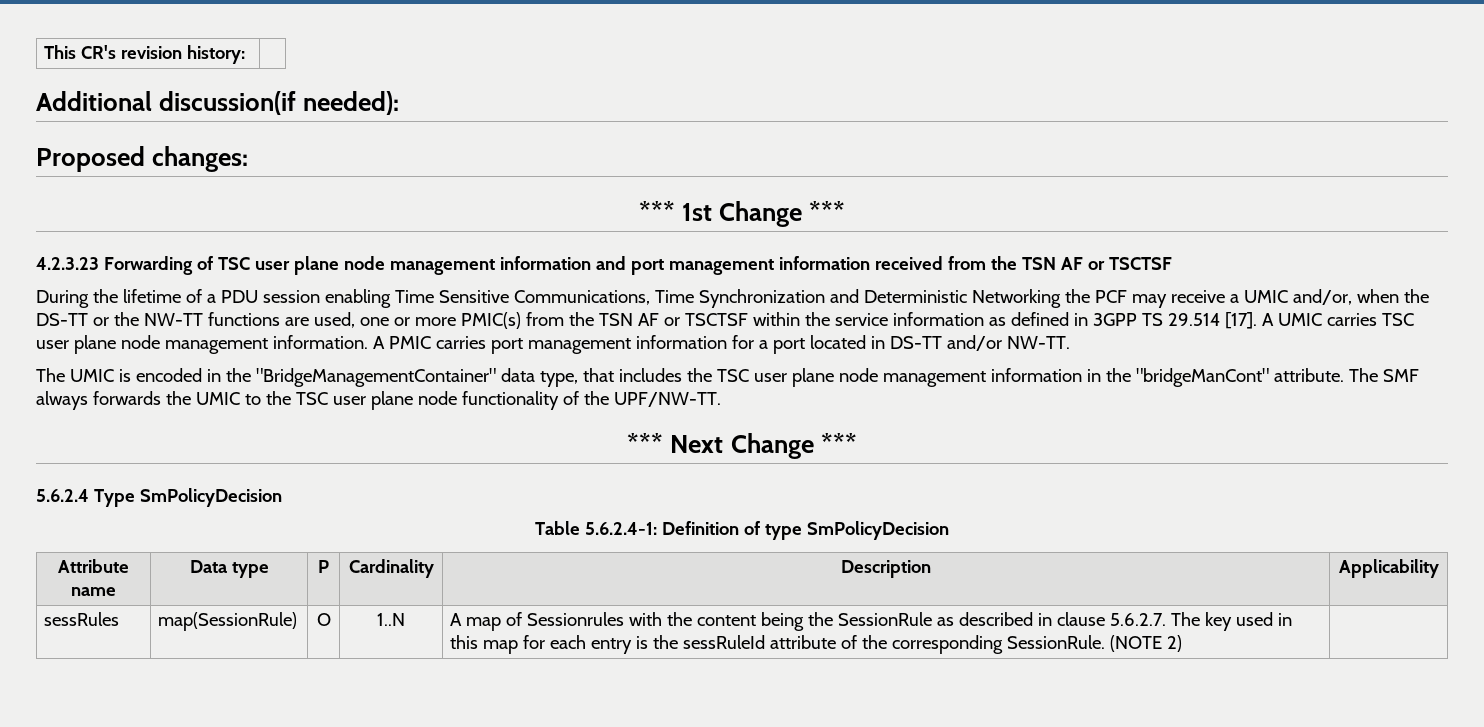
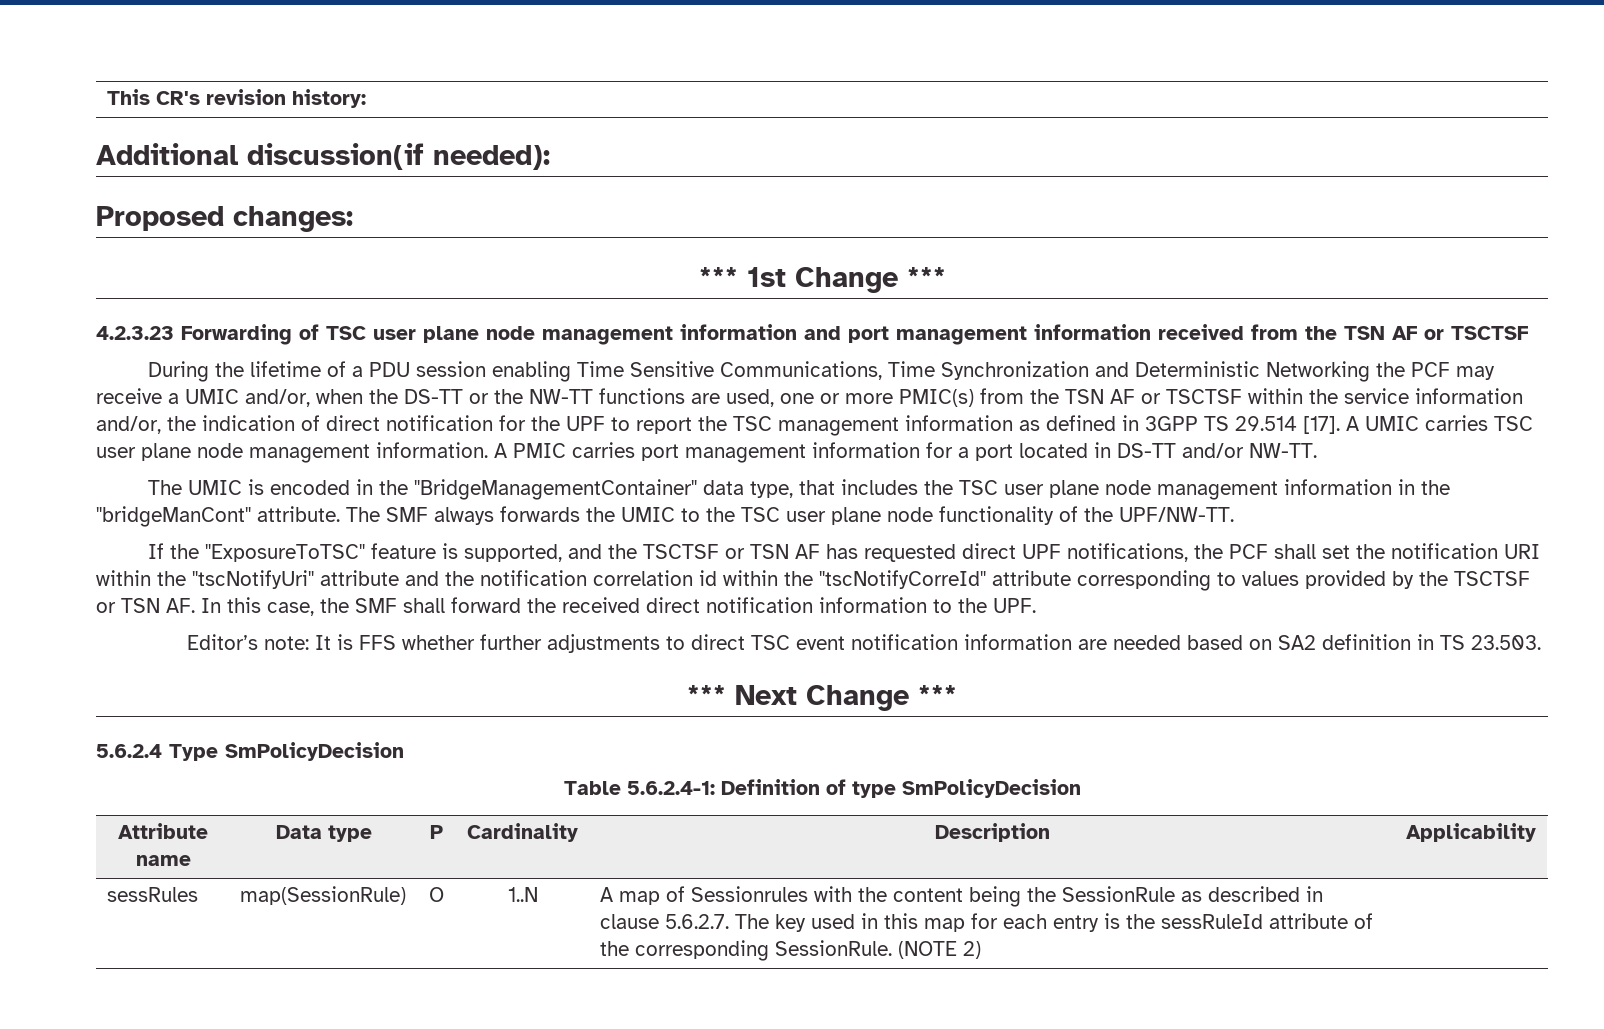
(984, 319) none -> [96,415,1013,436] and/or, the indication of direct notification for the UPF to report the TSC management information
(721, 399) none -> [147,543,1540,562] [96,570,1530,591] [96,597,1036,616] [186,634,1541,653] // If the "ExposureToTSC" feature is supported, and the TSCTSF or TSN AF has requested direct UPF notifications, the PCF shall set the notification URI within the "tscNotifyUri" attribute and the notification correlation id within the "tscNotifyCorreId" attribute corresponding to values provided by the TSCTSF or TSN AF. In this case, the SMF shall forward the received direct notification information to the UPF. // Editor’s note: It is FFS whether further adjustments to direct TSC event notification information are needed based on SA2 definition in TS 23.503.

